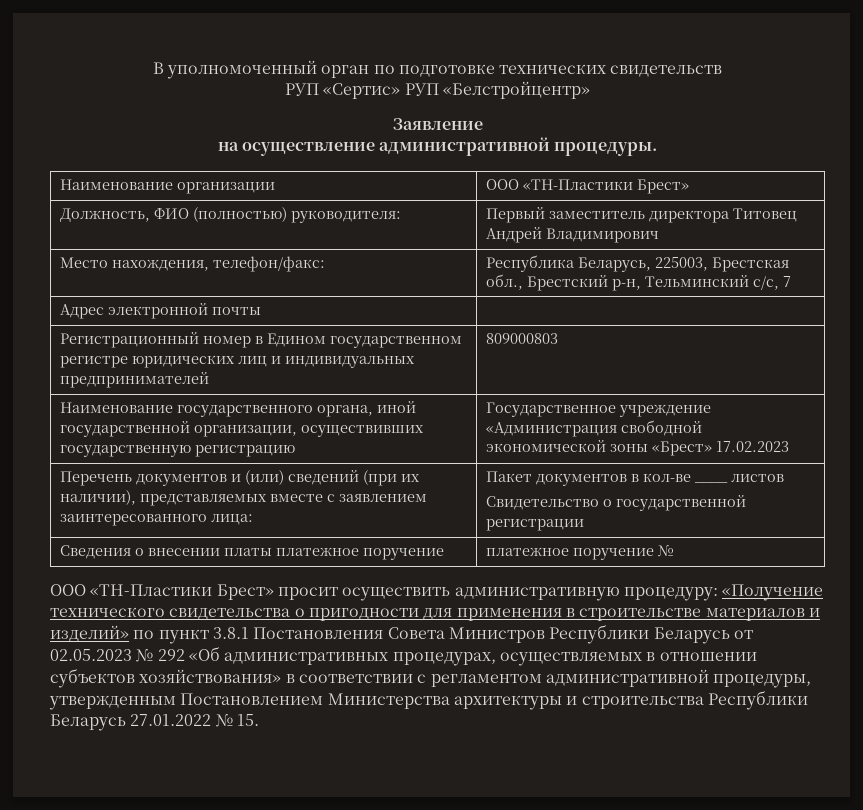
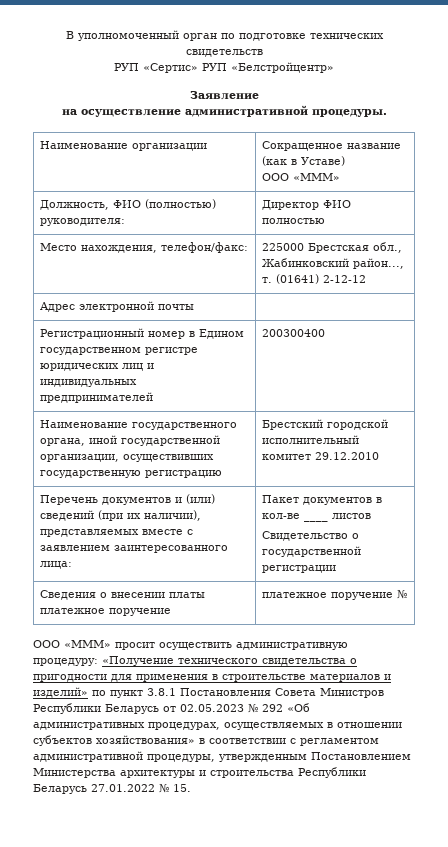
[485,179,689,194] [59,207,401,223] [485,207,797,223] [485,227,659,243] [59,256,325,272] [485,255,789,272] [485,274,791,291] ООО «ТН-Пластики Брест» // Должность, ФИО (полностью) руководителя: | Первый заместитель директора Титовец Андрей Владимирович // Место нахождения, телефон/факс: | Республика Беларусь, 225003, Брестская обл., Брестский р-н, Тельминский с/с, 7 -> [262,141,402,151] [262,156,346,166] [262,173,341,181] [40,199,217,210] [40,218,126,226] [262,200,352,210] [262,218,326,224] [40,242,249,253] [262,242,403,253] [262,258,405,269] [262,274,367,284] Сокращенное название (как в Уставе) // ООО «МММ» // Должность, ФИО (полностью) руководителя: | Директор ФИО полностью // Место нахождения, телефон/факс: | 225000 Брестская обл., Жабинковский район..., т. (01641) 2-12-12
[485,333,558,344] 809000803 -> [262,329,326,337] 200300400
[485,402,711,417] [485,420,702,437] [485,440,789,456] Государственное учреждение «Администрация свободной экономической зоны «Брест» 17.02.2023 -> [262,419,389,430] [262,435,360,444] [262,452,380,460] Брестский городской исполнительный комитет 29.12.2010
[90,584,274,600] «ТН-Пластики Брест» -> [64,640,111,648] «МММ»

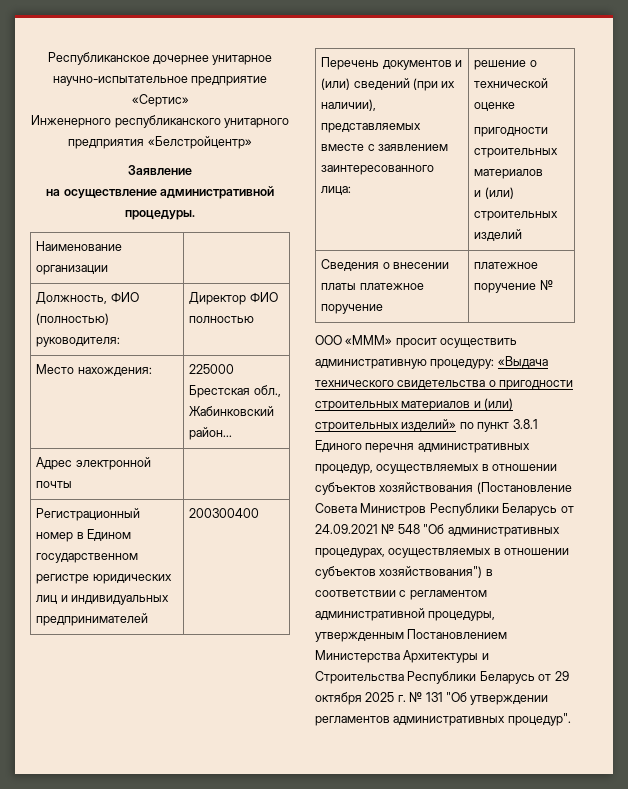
[65,30,384,41] [185,49,263,57] [114,63,227,73] В уполномоченный орган по подготовке технических свидетельств // РУП «Сертис» РУП -> [47,52,273,65] [52,76,268,86] [131,94,189,107] [31,115,289,128] [68,139,145,149] Республиканское дочернее унитарное научно-испытательное предприятие «Сертис» // Инженерного республиканского унитарного предприятия
[262,141,402,151] [262,156,346,166] [262,173,341,181] Сокращенное название (как в Уставе) // ООО «МММ» -> (109, 270) none
[81,242,249,253] нахождения, телефон/факс: -> [77,367,152,376] нахождения:
[353,258,405,269] [262,274,367,284] район..., т. (01641) 2-12-12 -> [189,427,233,440] район...
[40,420,238,430] [40,435,221,446] [40,454,215,462] [40,470,223,478] [262,419,389,430] [262,435,360,444] [262,452,380,460] // Наименование государственного органа, иной государственной организации, осуществивших государственную регистрацию | Брестский городской исполнительный комитет 29.12.2010 -> (260, 513) none
[262,495,383,505] [262,513,301,519] [304,519,329,522] [332,513,372,519] [262,531,360,541] [262,546,362,557] [262,565,337,573] Пакет документов в кол-ве ____ листов // Свидетельство о государственной регистрации -> [474,60,537,70] [474,78,549,88] [474,102,516,111] [474,127,549,137] [474,148,559,158] [474,169,544,179] [474,187,514,199] [474,211,559,221] [474,229,523,241] решение о технической оценке // пригодности строительных материалов // и (или) строительных изделий
[102,656,174,666] «Получение -> [497,356,548,368] «Выдача
[111,674,391,682] [33,687,271,698] для применения в строительстве материалов и изделий» по пункт 3.8.1 Постановления -> [315,398,514,411] [315,419,538,432] [315,440,530,453] [315,464,558,474] [315,482,572,495] строительных материалов и (или) строительных изделий» по пункт 3.8.1 Единого перечня административных процедур, осуществляемых в отношении субъектов хозяйствования (Постановление
[180,703,310,713] 02.05.2023 № 292 «Об -> [315,524,445,534] 24.09.2021 № 548 "Об
[96,735,195,744] хозяйствования» -> [379,566,483,578] хозяйствования")
[120,767,366,778] [33,783,191,794] архитектуры и строительства Республики Беларусь 27.01.2022 № 15. -> [403,650,489,663] [315,671,569,684] [315,692,549,705] [315,713,571,726] Архитектуры и Строительства Республики Беларусь от 29 октября 2025 г. № 131 "Об утверждении регламентов административных процедур".

